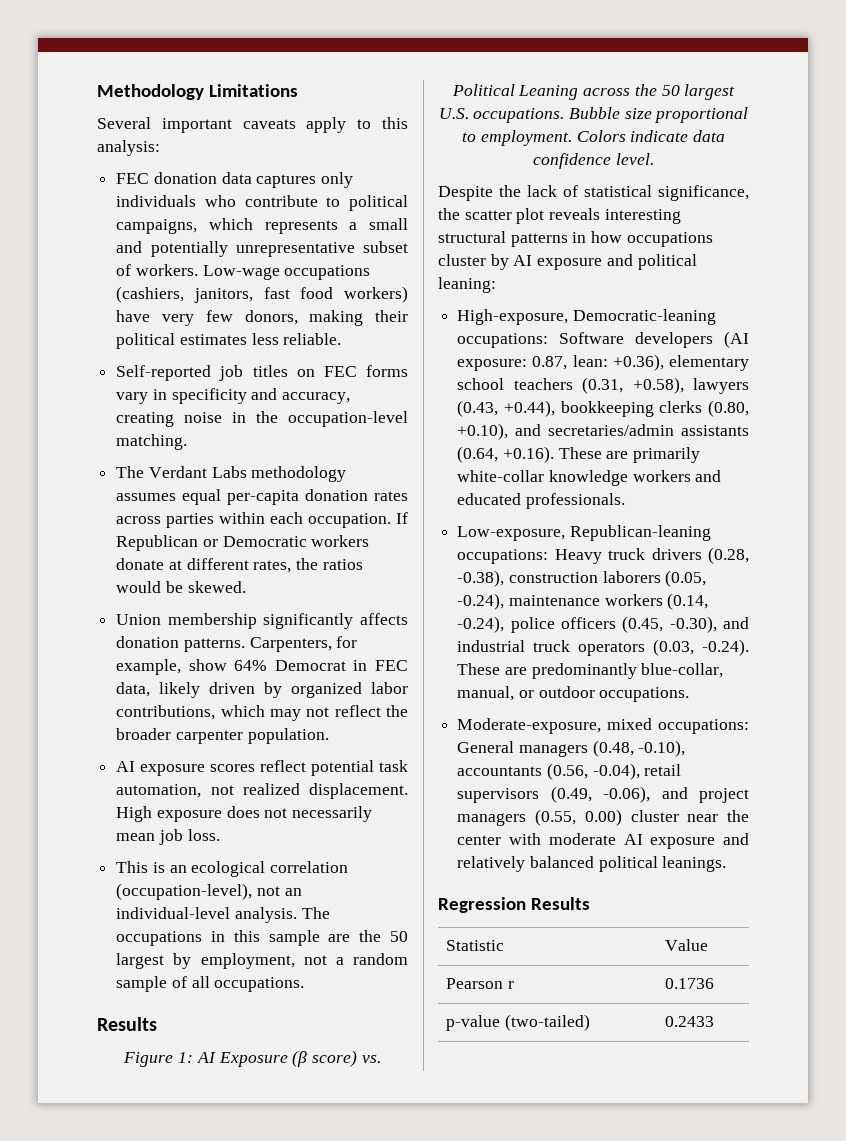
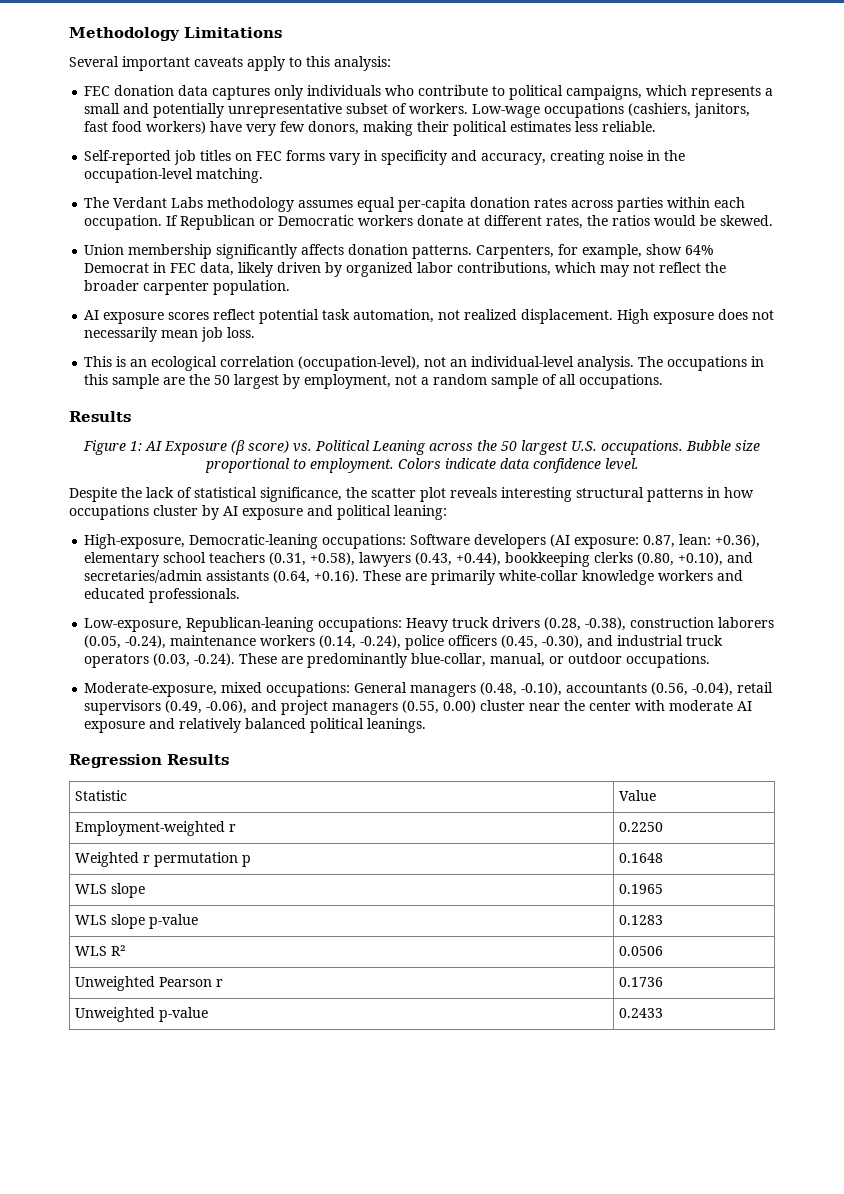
(709, 945) none -> [74,821,236,836] [618,822,663,832] [74,852,251,867] [618,853,663,863] [74,883,145,898] [618,884,663,894] [74,914,198,929] [618,915,663,925] [74,945,126,956] [618,946,663,956] [74,976,155,991] Employment-weighted r | 0.2250 // Weighted r permutation p | 0.1648 // WLS slope | 0.1965 // WLS slope p-value | 0.1283 // WLS R² | 0.0506 // Unweighted
[446,1014,591,1031] p-value (two-tailed) -> [74,1007,208,1022] Unweighted p-value

